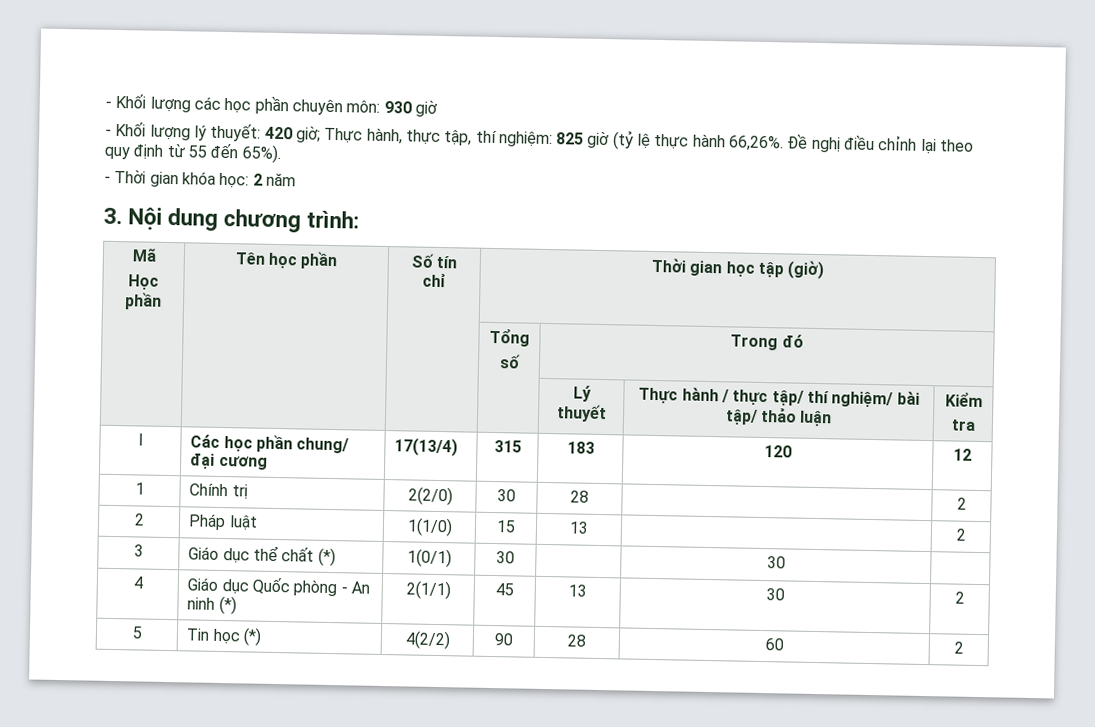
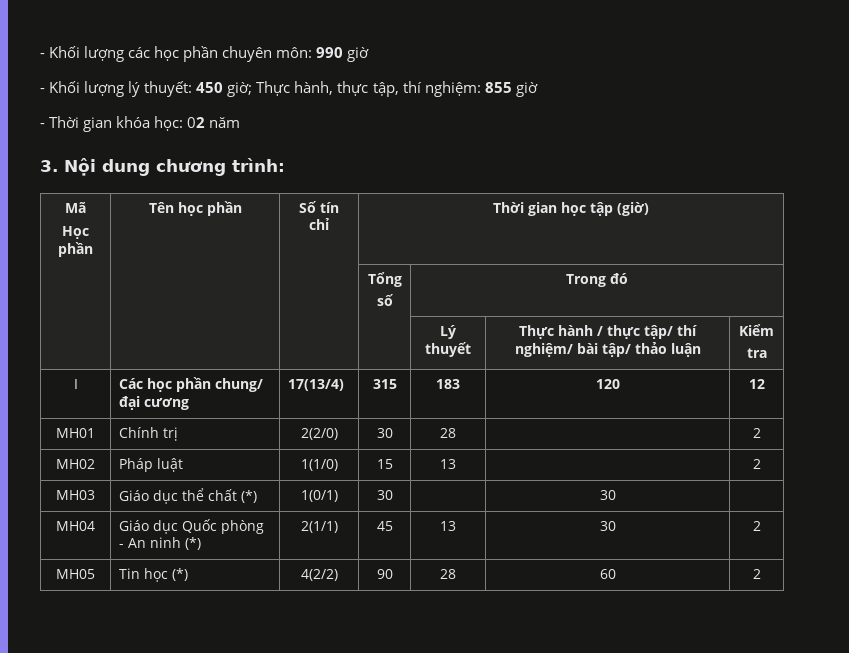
[383,100,412,114] 930 -> [316,47,344,58] 990
[264,126,293,140] 420 -> [196,82,224,93] 450
[556,130,975,155] [104,143,281,164] 825 giờ (tỷ lệ thực hành 66,26%. Đề nghị điều chỉnh lại theo quy định từ 55 đến 65%). -> [484,82,538,97] 855 giờ
[252,173,263,186] 2 -> [187,117,206,128] 02
[134,482,145,495] 1 -> [56,428,95,438] MH01
[133,513,145,526] 2 -> [56,459,95,469] MH02
[133,544,144,557] 3 -> [56,490,95,500] MH03
[132,576,143,589] 4 -> [56,521,95,531] MH04
[131,626,143,639] 5 -> [56,569,95,579] MH05

